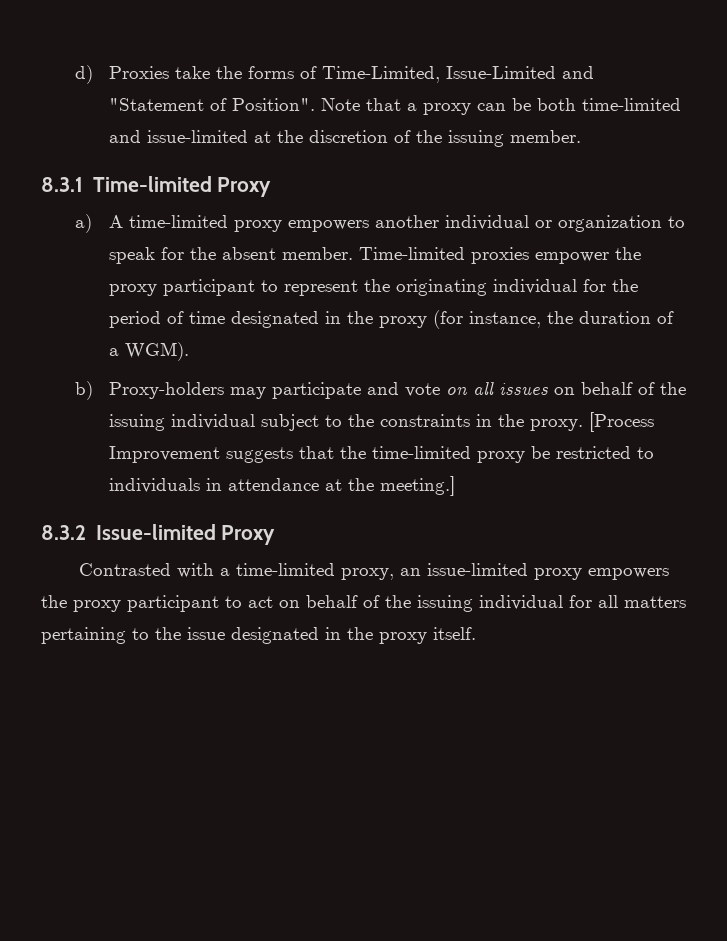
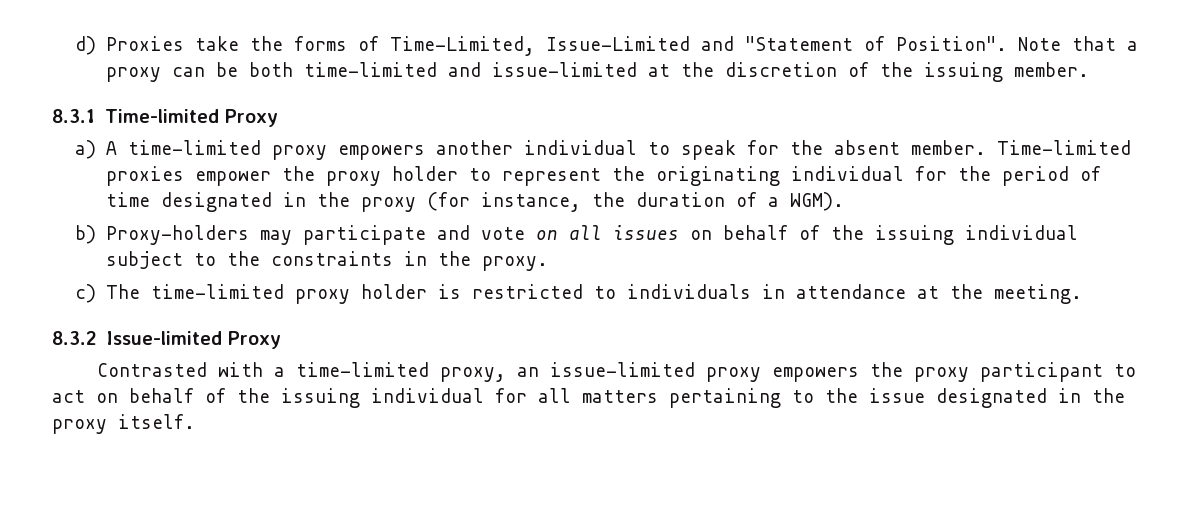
[534,215,662,232] or organization -> (637, 147) none
[162,279,255,296] participant -> [391,166,458,181] holder
[588,412,654,432] [108,446,550,463] [Process Improvement suggests that the time-limited proxy be -> [75,284,461,304] // c) The time-limited proxy holder is
[379,476,455,496] meeting.] -> [993,284,1082,304] meeting.

